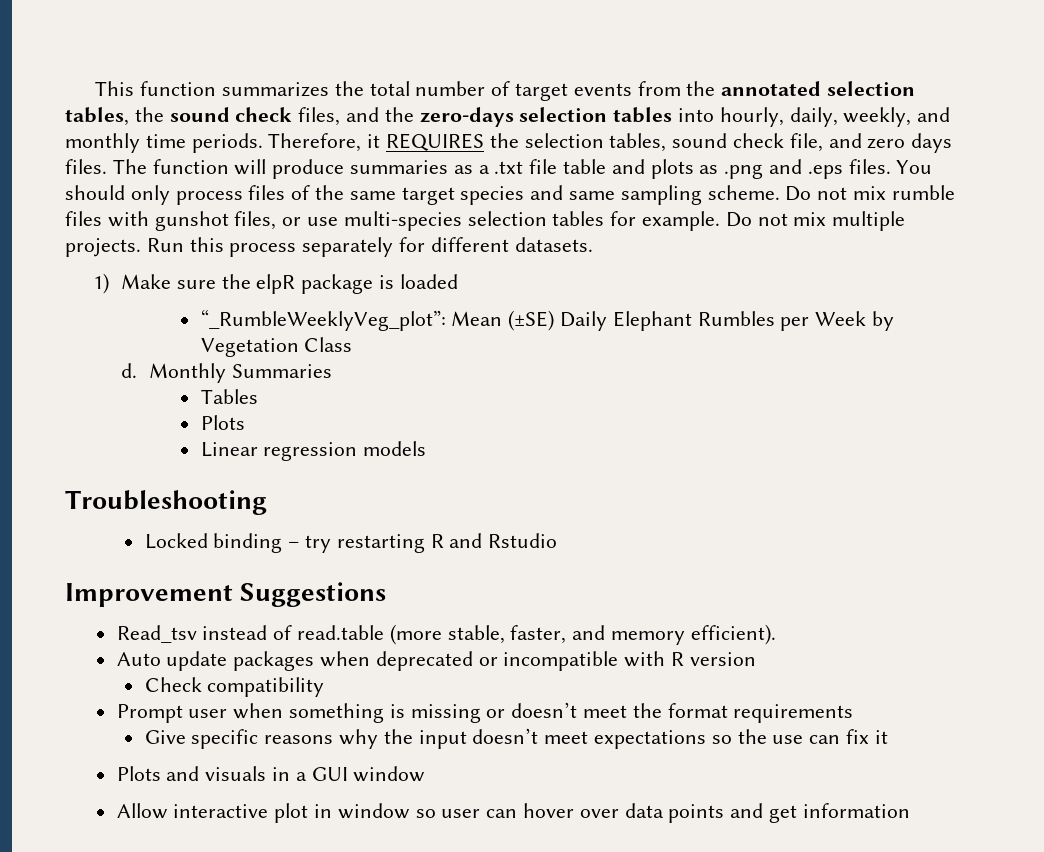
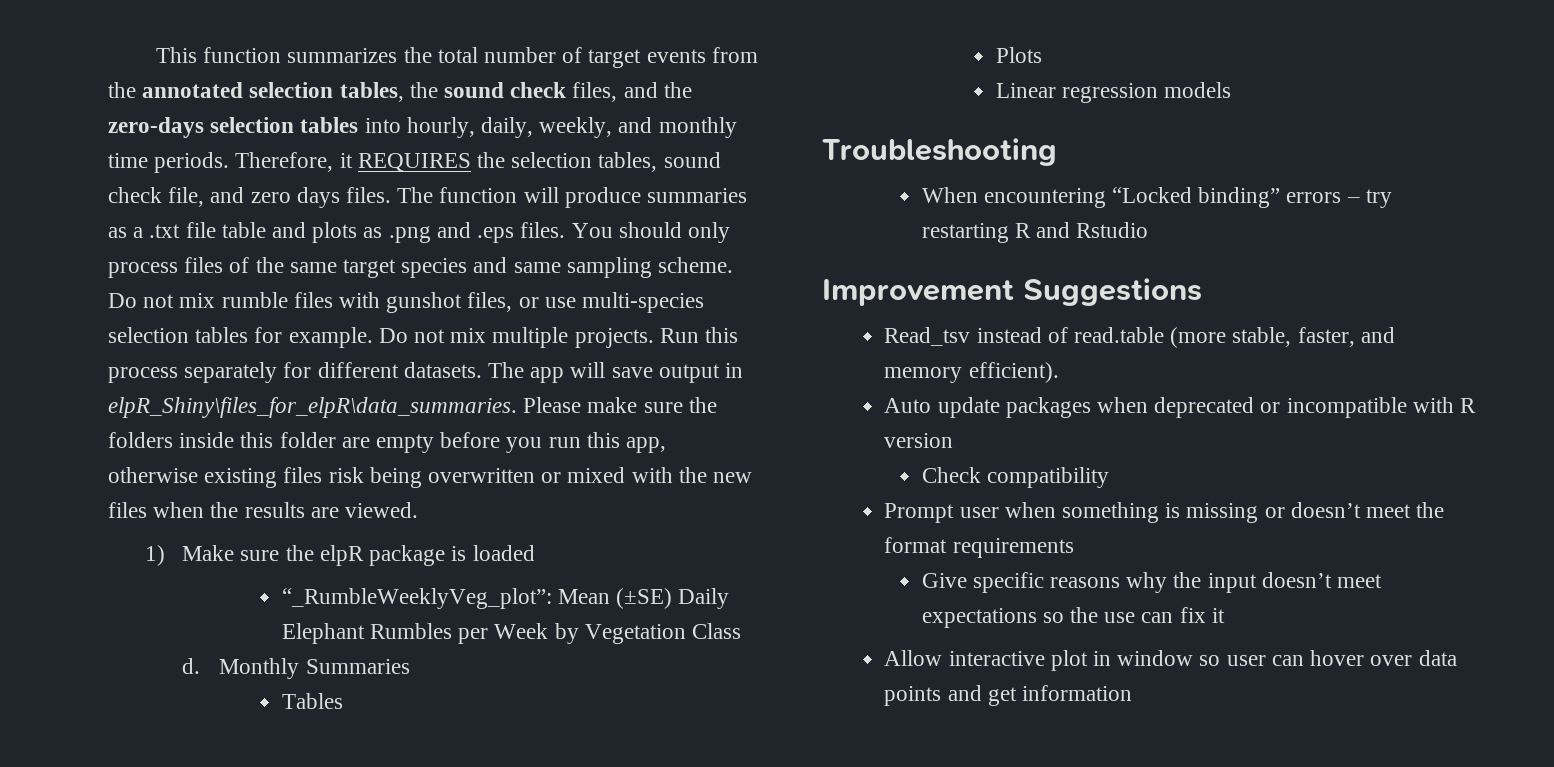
(593, 244) none -> [488,362,744,383] [108,397,717,418] [108,432,667,453] [108,467,753,488] [108,502,419,518] The app will save output in elpR_Shiny\files_for_elpR\data_summaries. Please make sure the folders inside this folder are empty before you run this app, otherwise existing files risk being overwritten or mixed with the new files when the results are viewed.
[144,533,283,553] Locked binding -> [921,187,1342,208] When encountering “Locked binding” errors
[116,766,426,782] // Plots and visuals in a GUI window -> (1225, 615) none

